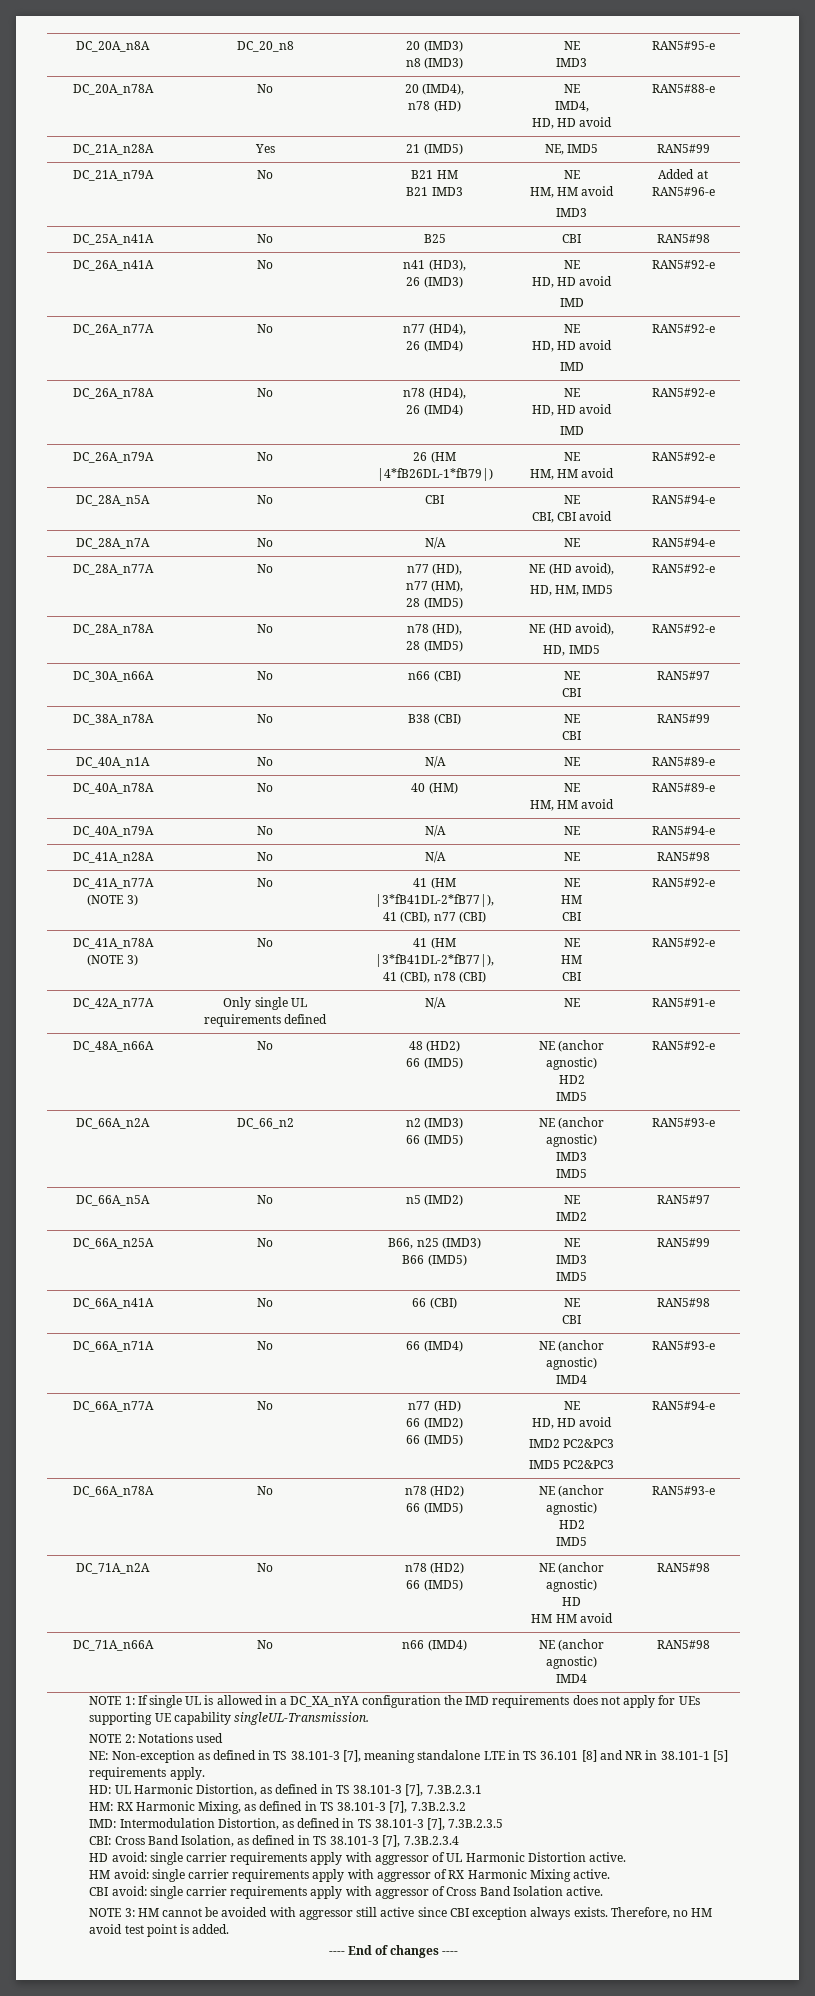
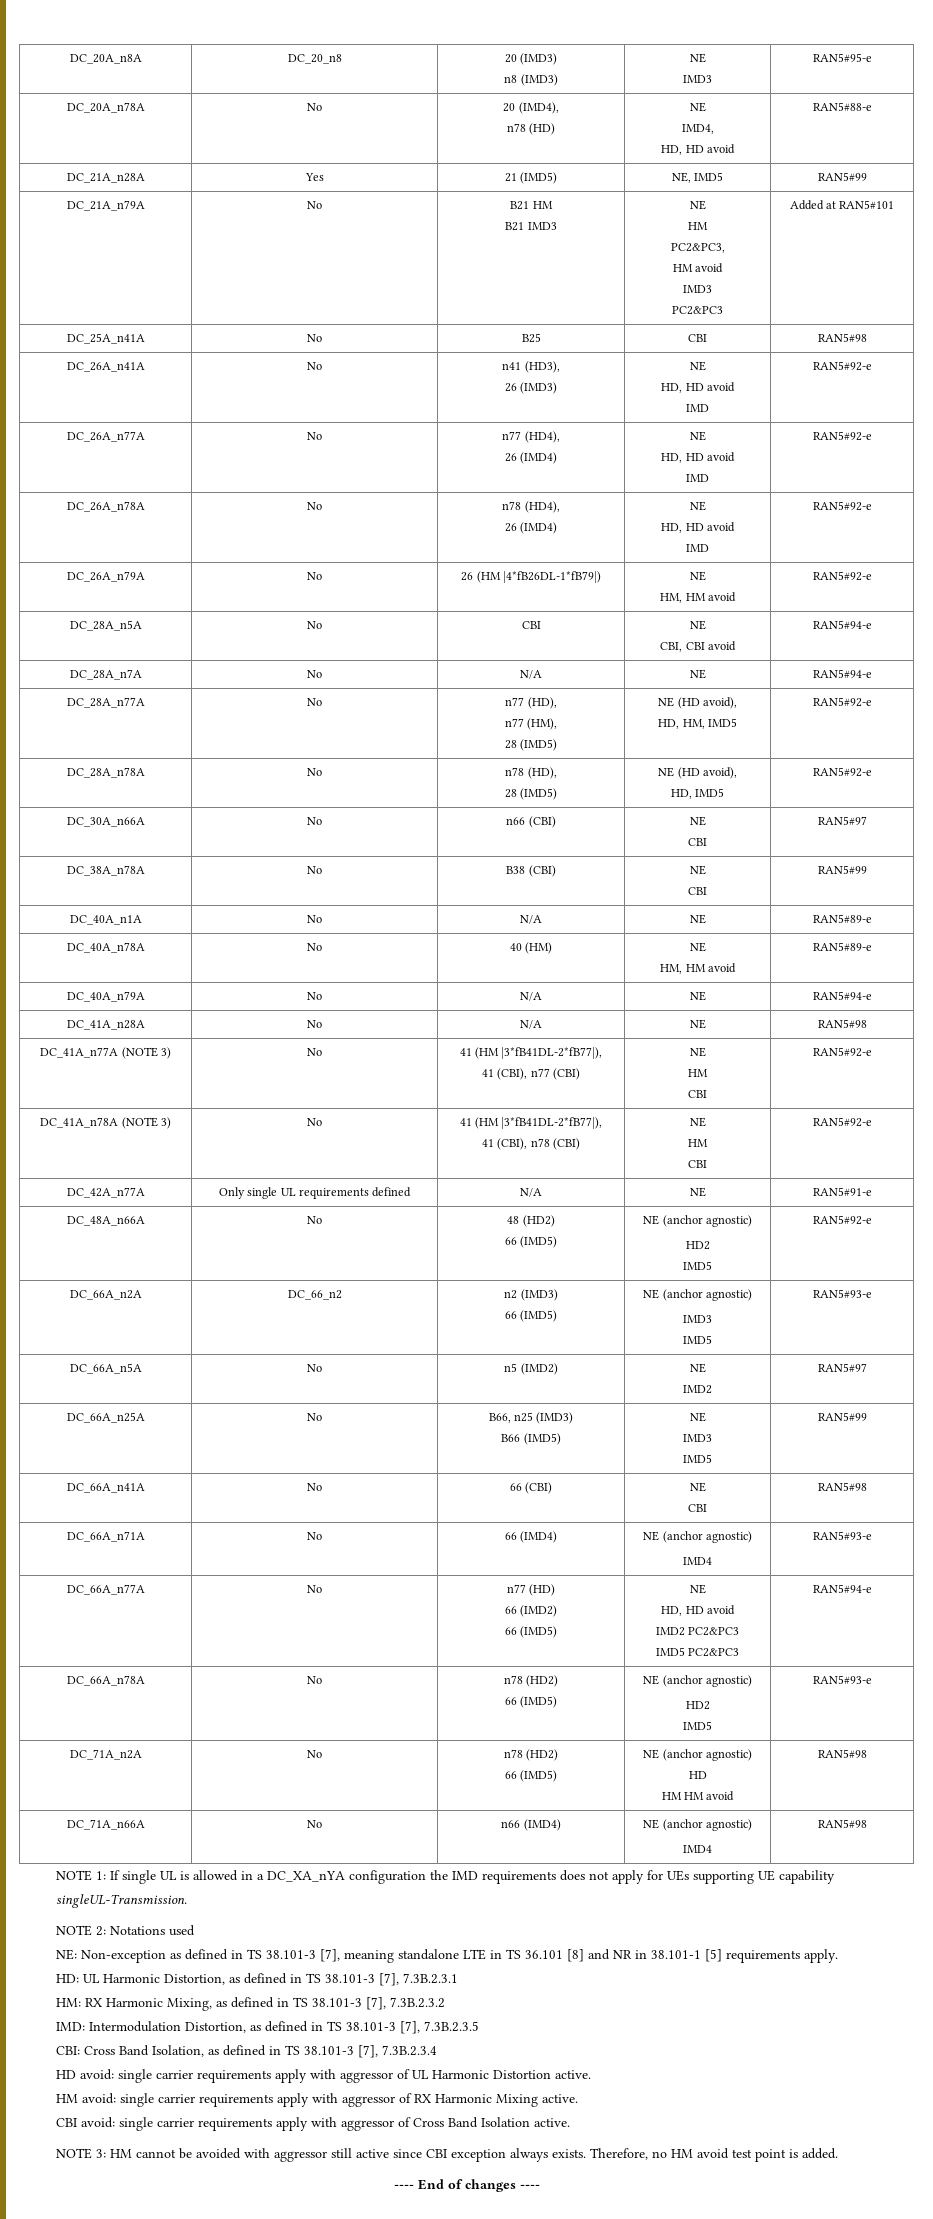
[529,187,554,198] HM, -> [688,222,708,230] [670,243,725,253] HM // PC2&PC3, //
(587, 212) none -> [672,306,723,315] // PC2&PC3
[651,187,715,196] RAN5#96-e -> [839,200,895,209] RAN5#101

